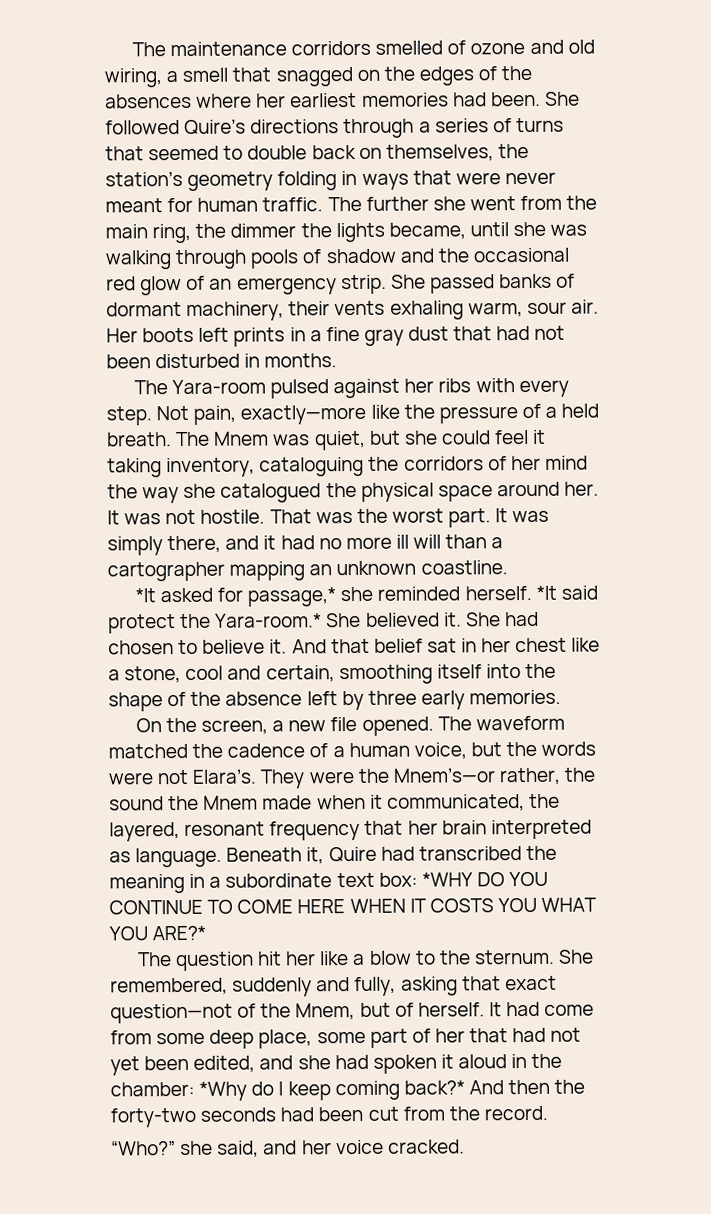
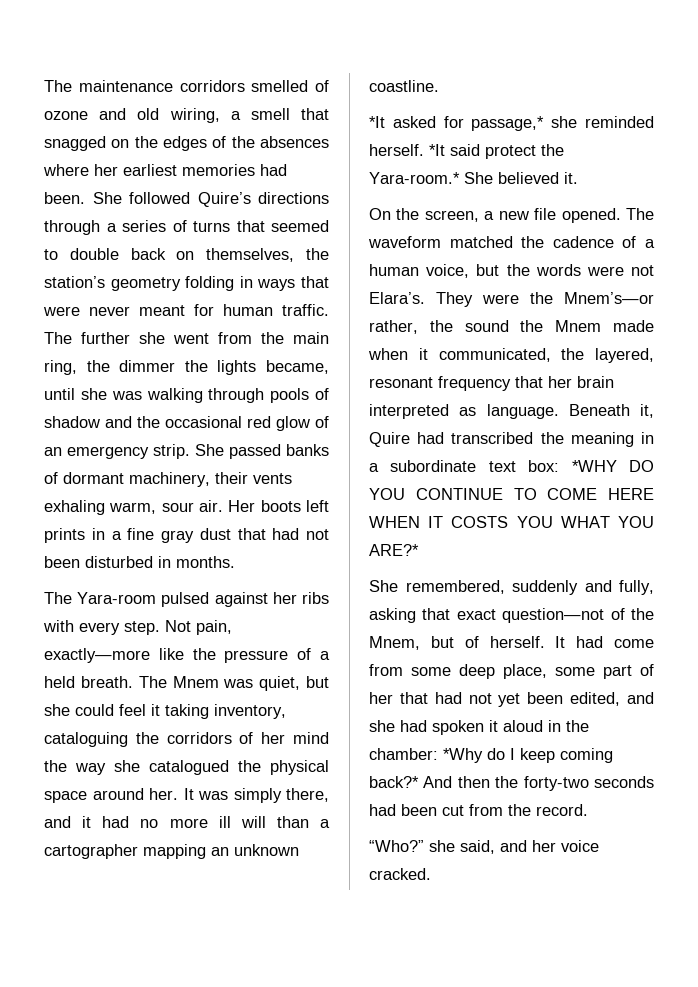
[165,508,550,528] not hostile. That was the worst part. It was -> (228, 795) none
[465,611,539,627] [108,637,601,655] [108,663,557,685] [108,689,562,712] She had chosen to believe it. And that belief sat in her chest like a stone, cool and certain, smoothing itself into the shape of the absence left by three early memories. -> (578, 178) none
[136,949,555,972] The question hit her like a blow to the sternum. -> (419, 550) none

